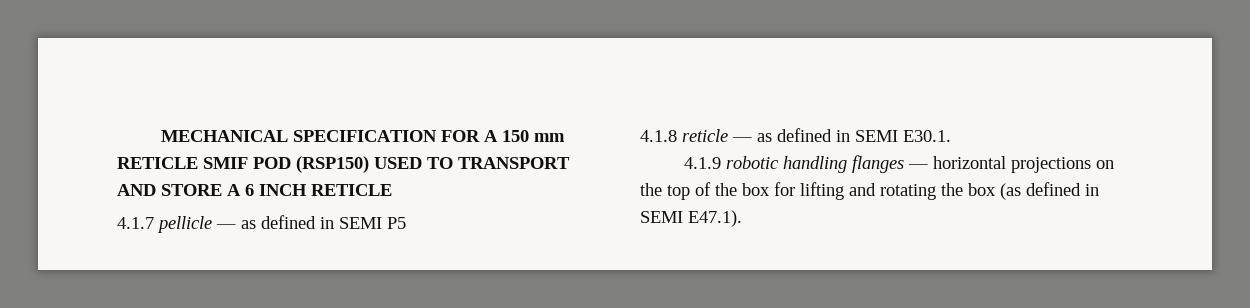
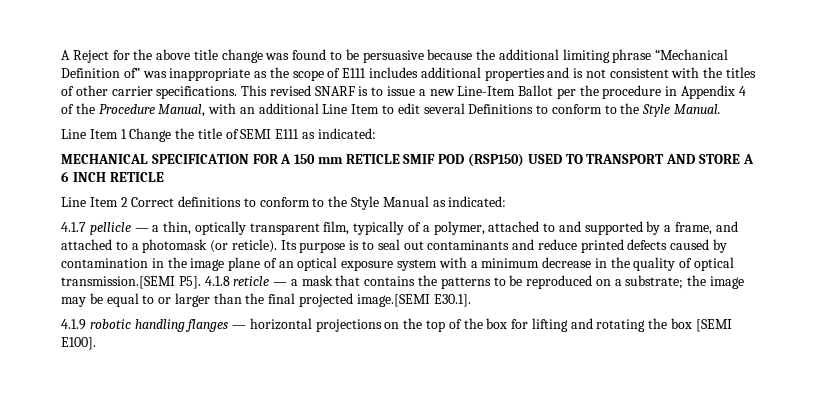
(160, 136) none -> [61,49,729,63] [61,67,757,81] [61,85,746,99] [61,103,722,117] [61,128,376,142] A Reject for the above title change was found to be persuasive because the additional limiting phrase “Mechanical Definition of” was inappropriate as the scope of E111 includes additional properties and is not consistent with the titles of other carrier specifications. This revised SNARF is to issue a new Line-Item Ballot per the procedure in Appendix 4 of the Procedure Manual, with an additional Line Item to edit several Definitions to conform to the Style Manual. // Line Item 1 Change the title of SEMI E111 as indicated: //
[117,215,406,233] [640,128,951,142] 4.1.7 pellicle — as defined in SEMI P5 // 4.1.8 reticle — as defined in SEMI E30.1. -> [61,196,507,210] [61,221,738,235] [61,239,728,253] [61,257,735,271] [61,275,745,289] [61,293,471,307] Line Item 2 Correct definitions to conform to the Style Manual as indicated: // 4.1.7 pellicle — a thin, optically transparent film, typically of a polymer, attached to and supported by a frame, and attached to a photomask (or reticle). Its purpose is to seal out contaminants and reduce printed defects caused by contamination in the image plane of an optical exposure system with a minimum decrease in the quality of optical transmission.[SEMI P5]. 4.1.8 reticle — a mask that contains the patterns to be reproduced on a substrate; the image may be equal to or larger than the final projected image.[SEMI E30.1].
[1000,182,1099,200] [640,210,742,227] (as defined in SEMI E47.1). -> [695,319,732,332] [61,337,96,350] [SEMI E100].

